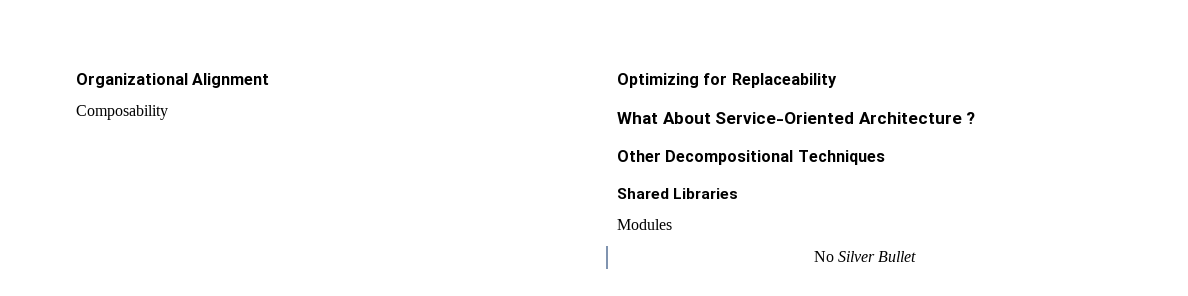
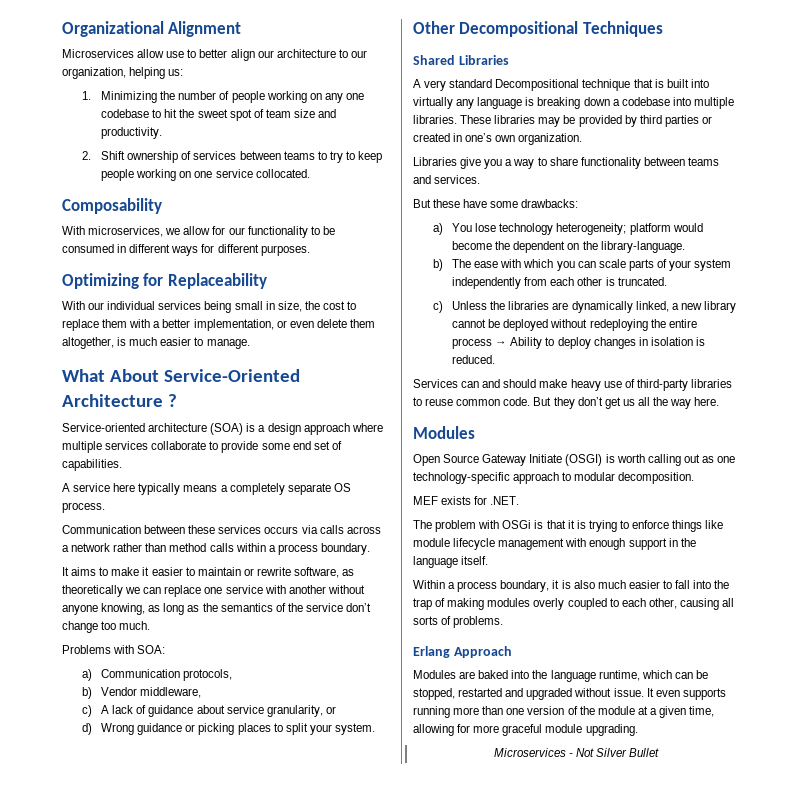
[76,105,168,120] [617,73,837,88] Composability // Optimizing for Replaceability -> [62,49,367,61] [62,67,184,79] [81,91,364,103] [101,109,337,121] [101,127,163,139] [81,151,383,163] [101,169,310,181] [62,198,162,214] [62,226,335,238] [62,244,310,256] [62,273,267,289] [62,301,357,313] [62,319,375,331] [62,337,250,349] Microservices allow use to better align our architecture to our organization, helping us: // 1. Minimizing the number of people working on any one codebase to hit the sweet spot of team size and productivity. // 2. Shift ownership of services between teams to try to keep people working on one service collocated. // Composability // With microservices, we allow for our functionality to be consumed in different ways for different purposes. // Optimizing for Replaceability // With our individual services being small in size, the cost to replace them with a better implementation, or even delete them altogether, is much easier to manage.
(976, 118) none -> [62,423,383,435] [62,441,342,453] [62,459,122,471] [62,483,351,495] [62,502,105,513] [62,525,381,534] [62,543,370,555] [62,567,355,578] [62,585,365,597] [62,603,372,615] [62,621,151,633] [62,645,166,654] [81,669,233,681] [81,687,202,699] [81,705,336,717] [81,723,375,735] // Service-oriented architecture (SOA) is a design approach where multiple services collaborate to provide some end set of capabilities. // A service here typically means a completely separate OS process. // Communication between these services occurs via calls across a network rather than method calls within a process boundary. // It aims to make it easier to maintain or rewrite software, as theoretically we can replace one service with another without anyone knowing, as long as the semantics of the service don’t change too much. // Problems with SOA: // a) Communication protocols, // b) Vendor middleware, // c) A lack of guidance about service granularity, or // d) Wrong guidance or picking places to split your system.
[617,219,672,230] [813,251,834,262] Modules // No -> [413,79,709,91] [413,97,734,109] [413,115,712,127] [413,133,583,145] [413,157,719,169] [413,175,481,184] [413,199,579,208] [432,223,703,235] [452,241,685,253] [432,259,732,271] [452,277,667,289] [432,301,736,313] [452,319,697,331] [452,337,705,349] [452,355,496,364] [413,379,732,391] [413,397,720,409] [413,426,475,439] [413,454,736,466] [413,472,695,484] [413,496,520,505] [413,520,724,532] [413,538,696,550] [413,556,489,568] [413,580,730,592] [413,598,735,610] [413,616,504,628] [413,646,512,658] [413,670,708,682] [413,688,726,700] [413,706,715,718] [413,724,638,736] [493,748,594,757] A very standard Decompositional technique that is built into virtually any language is breaking down a codebase into multiple libraries. These libraries may be provided by third parties or created in one’s own organization. // Libraries give you a way to share functionality between teams and services. // But these have some drawbacks: // a) You lose technology heterogeneity; platform would become the dependent on the library-language. // b) The ease with which you can scale parts of your system independently from each other is truncated. // c) Unless the libraries are dynamically linked, a new library cannot be deployed without redeploying the entire process → Ability to deploy changes in isolation is reduced. // Services can and should make heavy use of third-party libraries to reuse common code. But they don’t get us all the way here. // Modules // Open Source Gateway Initiate (OSGI) is worth calling out as one technology-specific approach to modular decomposition. // MEF exists for .NET. // The problem with OSGi is that it is trying to enforce things like module lifecycle management with enough support in the language itself. // Within a process boundary, it is also much easier to fall into the trap of making modules overly coupled to each other, causing all sorts of problems. // Erlang Approach // Modules are baked into the language runtime, which can be stopped, restarted and upgraded without issue. It even supports running more than one version of the module at a given time, allowing for more graceful module upgrading. // Microservices - Not

